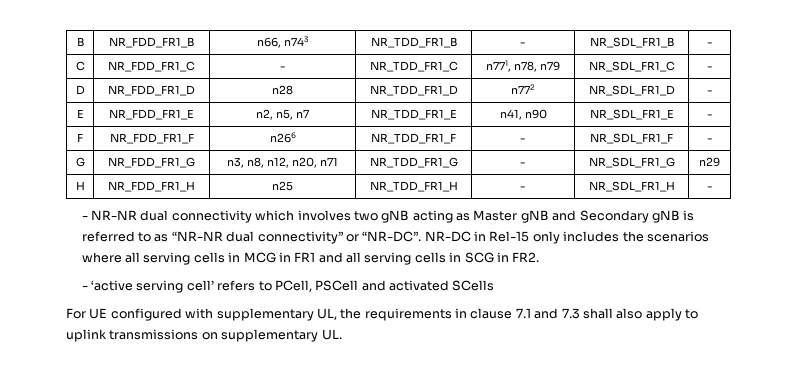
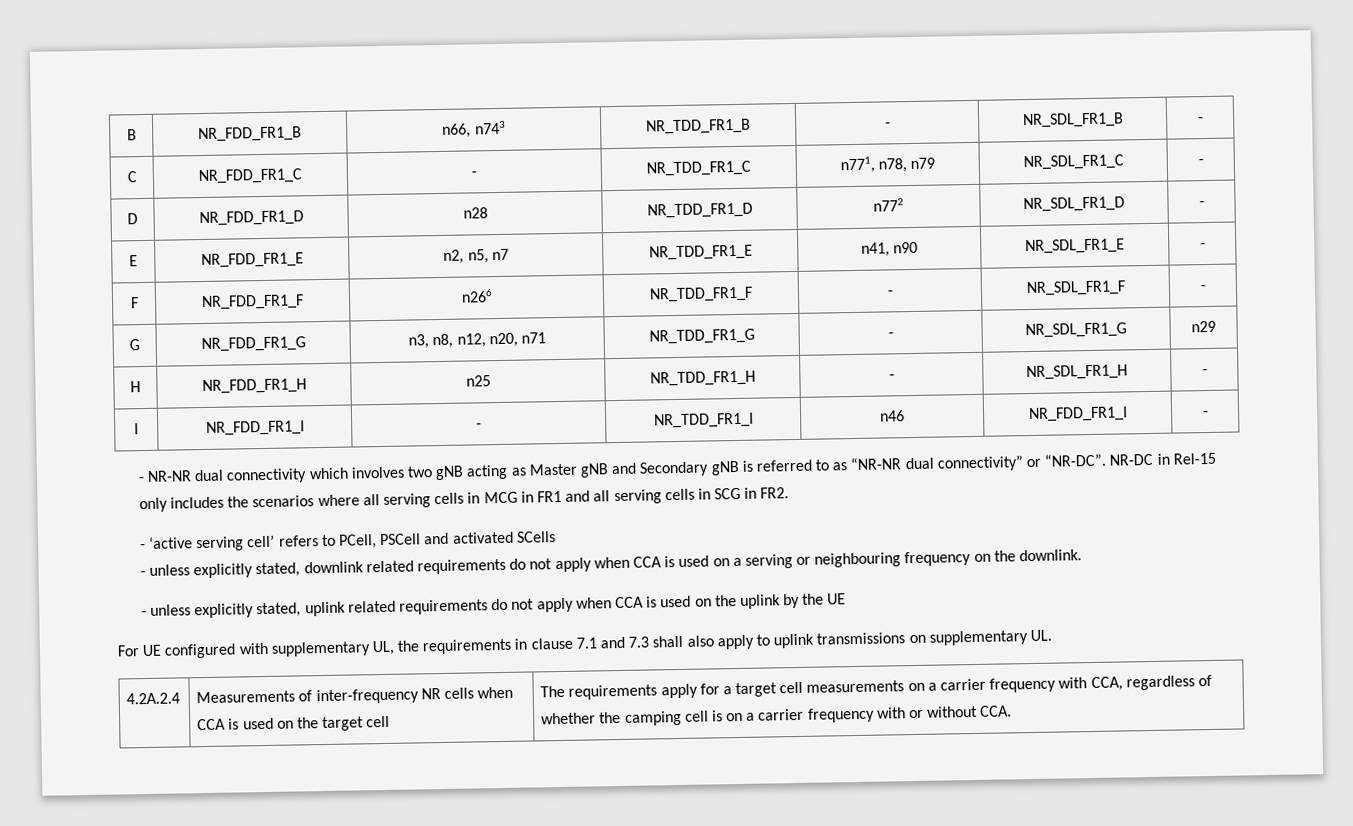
(713, 188) none -> [134,423,139,435] [205,420,305,436] [476,423,482,429] [653,412,754,429] [879,410,905,422] [1027,406,1128,423] [1202,411,1209,417] // I | NR_FDD_FR1_I | - | NR_TDD_FR1_I | n46 | NR_FDD_FR1_I | -
(495, 285) none -> [139,549,1083,579] [140,593,847,619] // - unless explicitly stated, downlink related requirements do not apply when CCA is used on a serving or neighbouring frequency on the downlink. // - unless explicitly stated, uplink related requirements do not apply when CCA is used on the uplink by the UE
(342, 334) none -> [126,692,181,705] [196,686,514,705] [197,715,391,732] [540,674,1212,700] [541,705,1013,726] // 4.2A.2.4 | Measurements of inter-frequency NR cells when CCA is used on the target cell | The requirements apply for a target cell measurements on a carrier frequency with CCA, regardless of whether the camping cell is on a carrier frequency with or without CCA.

